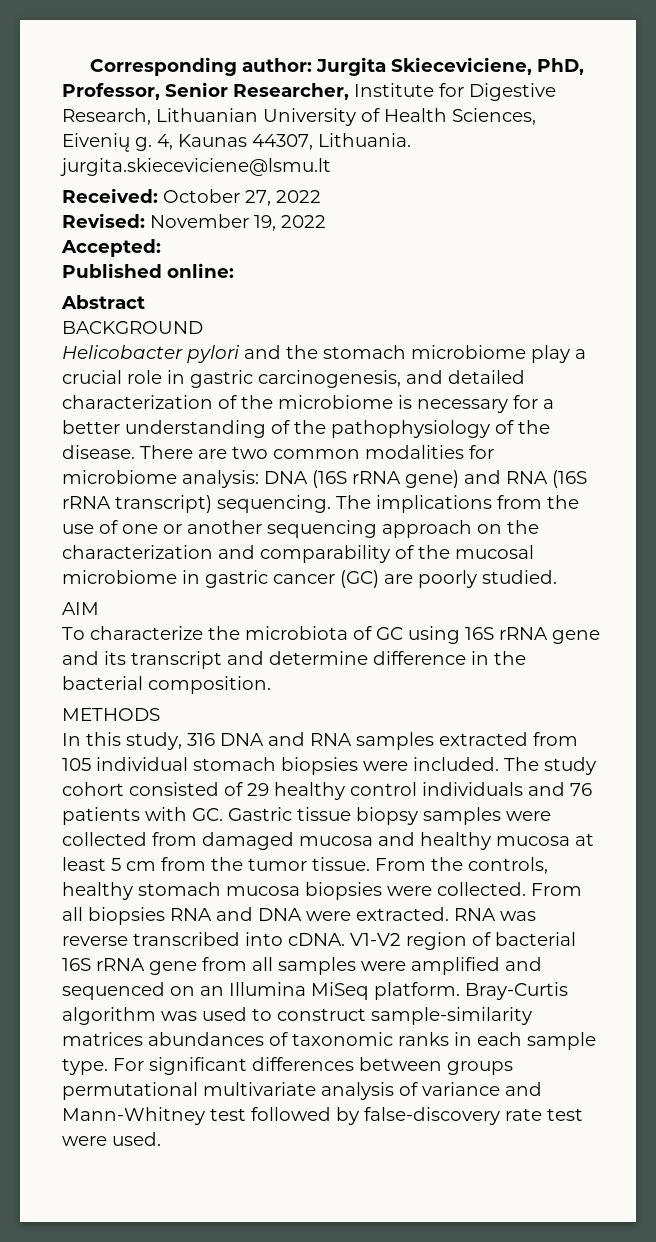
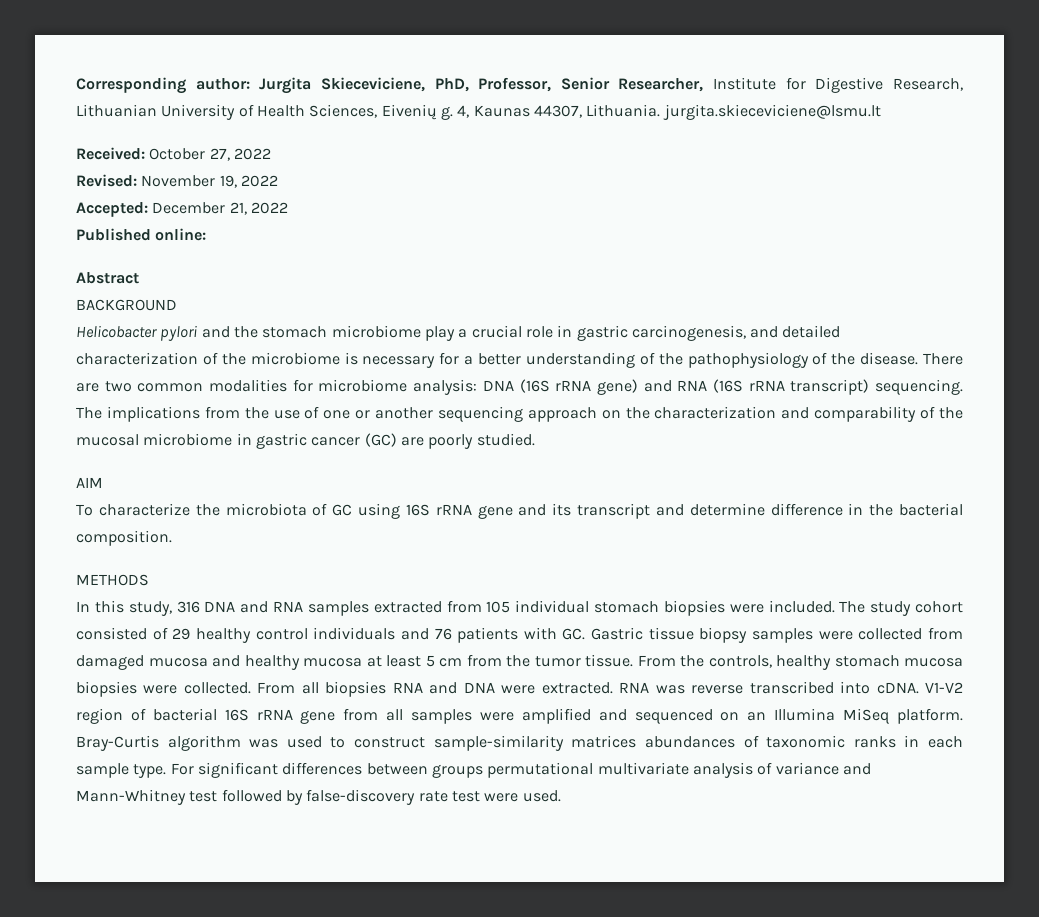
(161, 248) none -> [152,202,288,215] December 21, 2022

